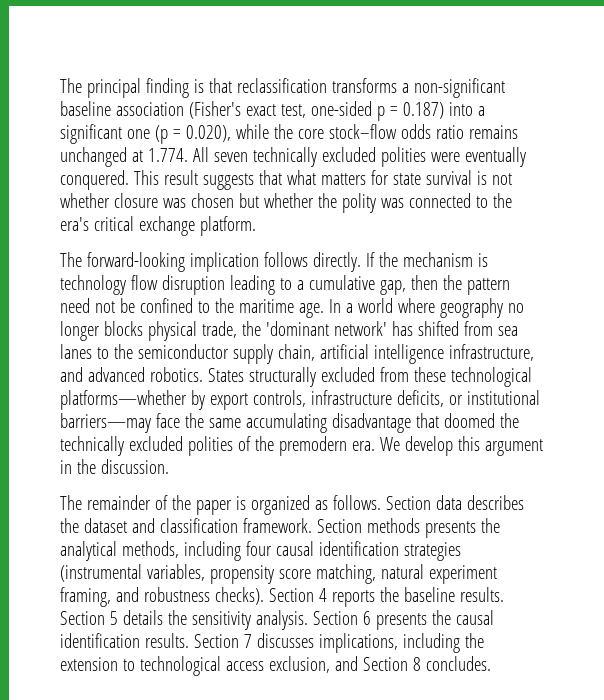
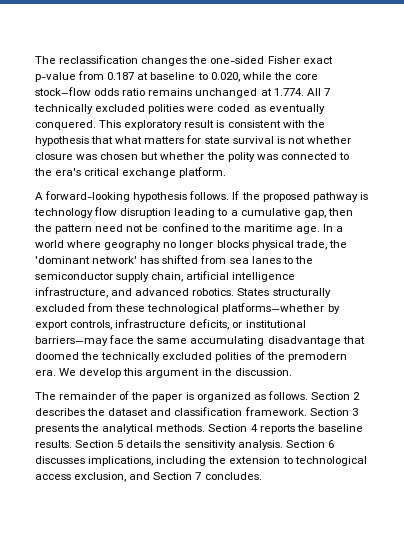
[60,78,505,98] [60,101,485,121] [60,124,231,144] The principal finding is that reclassification transforms a non-significant baseline association (Fisher's exact test, one-sided p = 0.187) into a significant one (p = 0.020), -> [35,55,333,66] [35,71,240,82] The reclassification changes the one-sided Fisher exact p-value from 0.187 at baseline to 0.020,
[213,152,248,162] seven -> [323,88,330,96] 7
(460, 157) none -> [217,104,266,112] coded as
[163,170,254,190] result suggests -> [124,120,325,130] [35,136,89,146] exploratory result is consistent with the hypothesis
[60,252,473,272] The forward-looking implication follows directly. If the mechanism -> [35,191,358,202] A forward-looking hypothesis follows. If the proposed pathway
[435,495,462,510] data -> [353,392,361,400] 2
[366,518,420,533] methods -> [351,408,358,416] 3
[121,541,461,561] [60,564,497,584] [60,587,264,607] methods, including four causal identification strategies (instrumental variables, propensity score matching, natural experiment framing, and robustness checks). -> [156,424,206,432] methods.
[375,610,494,630] [60,633,252,648] presents the causal identification results. Section 7 -> (334, 444) none
[412,657,421,671] 8 -> [195,472,202,480] 7

